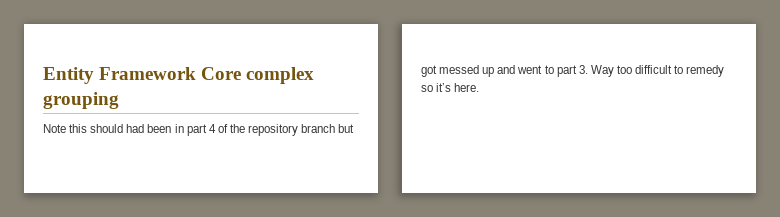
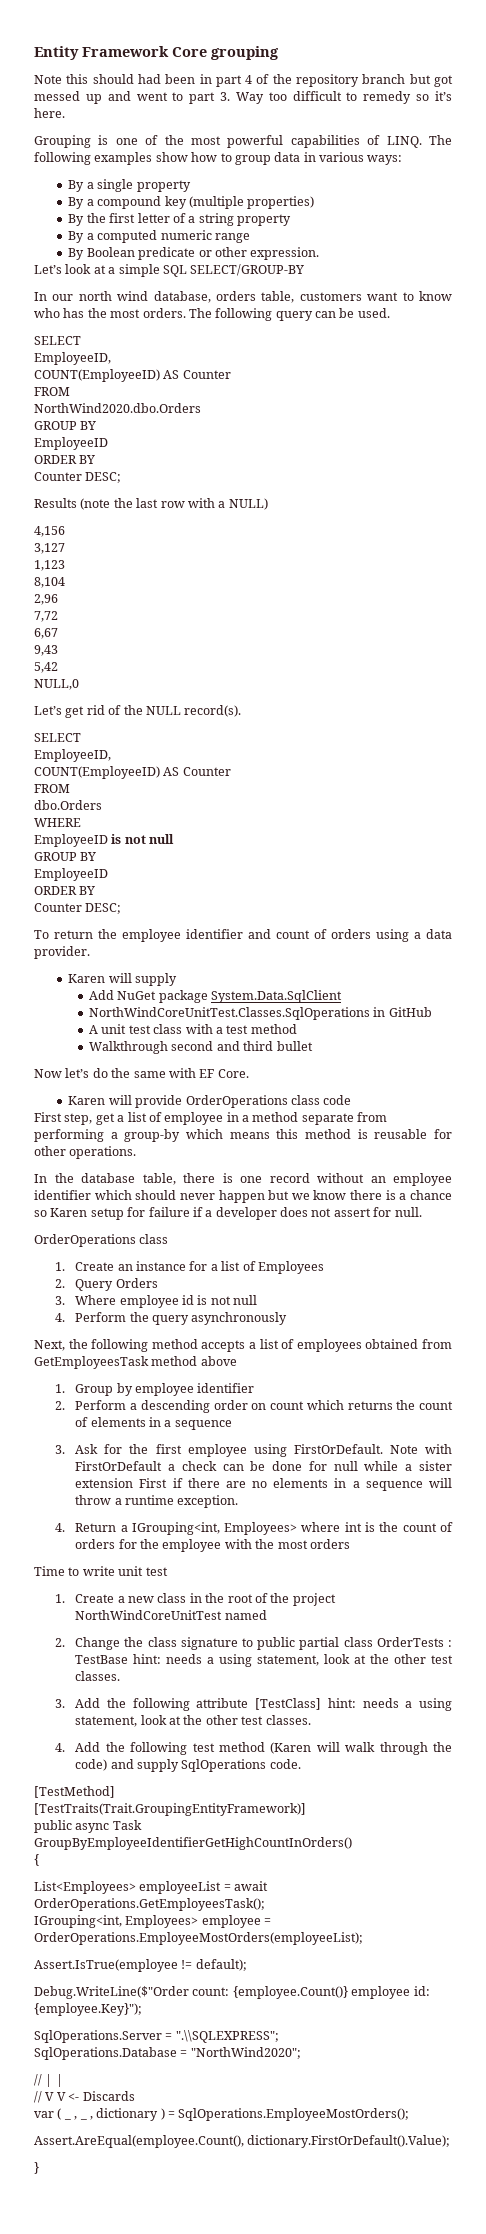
[246,67,315,84] complex -> (207, 52) none
(480, 87) none -> [34,135,452,148] [34,152,403,165] [68,179,191,192] [68,196,315,209] [68,213,292,226] [68,230,250,243] [68,247,320,260] [34,264,305,277] [34,291,452,303] [34,308,390,321] [34,336,81,345] [34,352,111,365] [34,369,231,382] [34,387,70,396] [34,403,201,413] [34,421,97,430] [34,437,108,450] [34,455,96,464] [34,472,122,483] [34,498,268,510] [34,526,65,537] [34,543,65,554] [34,560,65,571] [34,577,65,588] [34,594,58,605] [34,611,58,622] [34,628,58,639] [34,645,58,656] [34,662,58,673] [34,679,79,690] [34,705,242,718] [34,733,81,742] [34,749,111,762] [34,766,231,779] [34,784,70,793] [34,800,102,810] [34,818,81,827] [34,834,175,847] [34,852,97,861] [34,868,108,881] [34,886,96,895] [34,903,122,914] [34,929,452,942] [34,946,90,959] [68,973,178,986] [89,990,343,1003] [89,1007,432,1020] [89,1024,297,1034] [89,1041,313,1054] [34,1068,249,1078] [68,1095,352,1108] [34,1112,388,1125] [34,1129,453,1142] [34,1146,137,1159] [34,1173,452,1186] [34,1190,452,1203] [34,1207,422,1220] [34,1234,169,1247] [54,1261,324,1274] [54,1278,158,1291] [54,1295,258,1308] [54,1312,288,1325] [34,1339,453,1352] [34,1356,237,1369] [54,1383,255,1396] [54,1400,453,1413] [75,1417,232,1430] [54,1444,453,1457] [75,1461,452,1471] [75,1478,453,1491] [75,1495,239,1508] [54,1522,453,1535] [75,1539,350,1552] [34,1566,168,1576] [54,1593,336,1606] [75,1610,267,1620] [54,1637,453,1650] [75,1654,453,1667] [75,1671,121,1681] [54,1698,453,1711] [75,1715,311,1727] [54,1742,453,1755] [75,1759,301,1772] [34,1786,115,1798] [34,1803,306,1816] [34,1820,142,1833] [34,1837,352,1850] [34,1854,39,1866] [34,1881,269,1894] [34,1898,265,1911] [34,1915,272,1928] [34,1932,363,1945] [34,1959,247,1972] [34,1986,430,1999] [34,2003,142,2016] [34,2030,279,2043] [34,2047,301,2060] [34,2074,63,2087] [34,2091,135,2103] [34,2108,410,2121] [34,2135,451,2148] [34,2162,39,2174] // Grouping is one of the most powerful capabilities of LINQ. The following examples show how to group data in various ways: // By a single property // By a compound key (multiple properties) // By the first letter of a string property // By a computed numeric range // By Boolean predicate or other expression. // Let’s look at a simple SQL SELECT/GROUP-BY // In our north wind database, orders table, customers want to know who has the most orders. The following query can be used. // SELECT // EmployeeID, // COUNT(EmployeeID) AS Counter // FROM // NorthWind2020.dbo.Orders // GROUP BY // EmployeeID // ORDER BY // Counter DESC; // Results (note the last row with a NULL) // 4,156 // 3,127 // 1,123 // 8,104 // 2,96 // 7,72 // 6,67 // 9,43 // 5,42 // NULL,0 // Let’s get rid of the NULL record(s). // SELECT // EmployeeID, // COUNT(EmployeeID) AS Counter // FROM // dbo.Orders // WHERE // EmployeeID is not null // GROUP BY // EmployeeID // ORDER BY // Counter DESC; // To return the employee identifier and count of orders using a data provider. // Karen will supply // Add NuGet package System.Data.SqlClient // NorthWindCoreUnitTest.Classes.SqlOperations in GitHub // A unit test class with a test method // Walkthrough second and third bullet // Now let’s do the same with EF Core. // Karen will provide OrderOperations class code // First step, get a list of employee in a method separate from performing a group-by which means this method is reusable for other operations. // In the database table, there is one record without an employee identifier which should never happen but we know there is a chance so Karen setup for failure if a developer does not assert for null. // OrderOperations class // 1. Create an instance for a list of Employees // 2. Query Orders // 3. Where employee id is not null // 4. Perform the query asynchronously // Next, the following method accepts a list of employees obtained from GetEmployeesTask method above // 1. Group by employee identifier // 2. Perform a descending order on count which returns the count of elements in a sequence // 3. Ask for the first employee using FirstOrDefault. Note with FirstOrDefault a check can be done for null while a sister extension First if there are no elements in a sequence will throw a runtime exception. // 4. Return a IGrouping<int, Employees> where int is the count of orders for the employee with the most orders // Time to write unit test // 1. Create a new class in the root of the project NorthWindCoreUnitTest named // 2. Change the class signature to public partial class OrderTests : TestBase hint: needs a using statement, look at the other test classes. // 3. Add the following attribute [TestClass] hint: needs a using statement, look at the other test classes. // 4. Add the following test method (Karen will walk through the code) and supply SqlOperations code. // [TestMethod] // [TestTraits(Trait.GroupingEntityFramework)] // public async Task GroupByEmployeeIdentifierGetHighCountInOrders() // { // List<Employees> employeeList = await OrderOperations.GetEmployeesTask(); // IGrouping<int, Employees> employee = OrderOperations.EmployeeMostOrders(employeeList); // Assert.IsTrue(employee != default); // Debug.WriteLine($"Order count: {employee.Count()} employee id: {employee.Key}"); // SqlOperations.Server = ".\\SQLEXPRESS"; // SqlOperations.Database = "NorthWind2020"; // // | | // // V V <- Discards // var ( _ , _ , dictionary ) = SqlOperations.EmployeeMostOrders(); // Assert.AreEqual(employee.Count(), dictionary.FirstOrDefault().Value); // }

